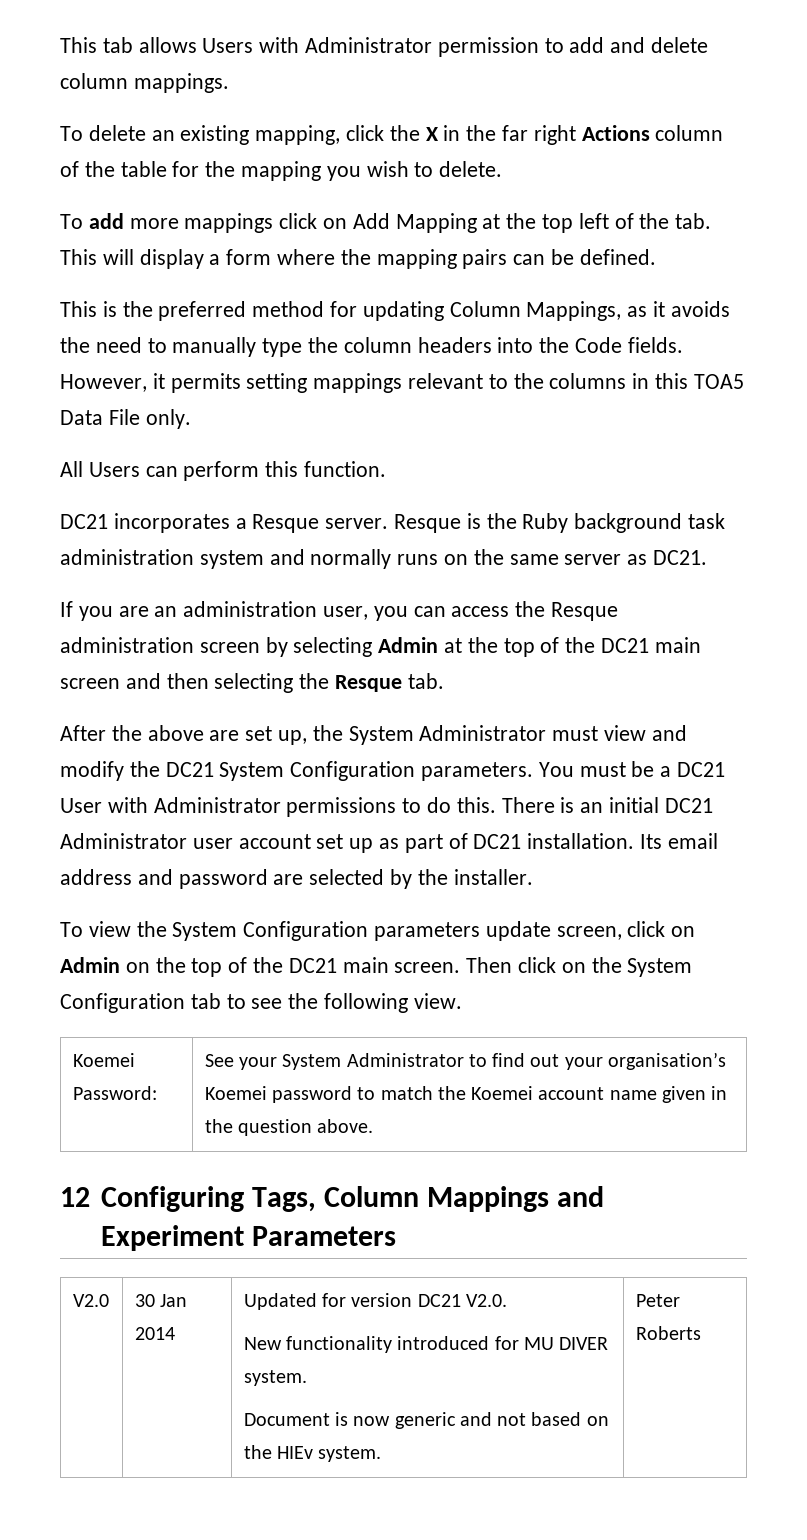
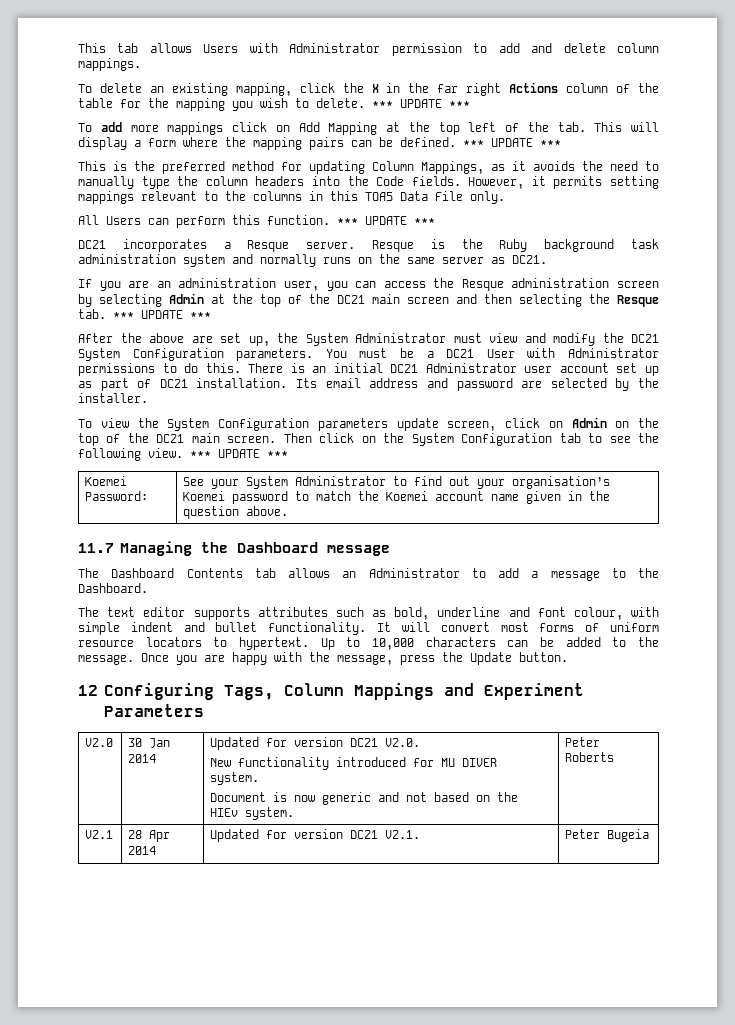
(503, 169) none -> [372,99,470,108] *** UPDATE ***
(656, 257) none -> [463,138,561,147] *** UPDATE ***
(387, 469) none -> [337,216,435,225] *** UPDATE ***
(444, 681) none -> [113,310,211,319] *** UPDATE ***
(462, 1001) none -> [190,449,288,458] *** UPDATE ***
(374, 1126) none -> [78,541,390,556] [78,568,659,581] [78,583,148,593] [78,607,660,620] [78,622,659,635] [78,637,659,650] [78,652,568,665] // 11.7 Managing the Dashboard message // The Dashboard Contents tab allows an Administrator to add a message to the Dashboard. // The text editor supports attributes such as bold, underline and font colour, with simple indent and bullet functionality. It will convert most forms of uniform resource locators to hypertext. Up to 10,000 characters can be added to the message. Once you are happy with the message, press the Update button.
(701, 1333) none -> [85,830,114,839] [128,830,171,842] [128,846,157,855] [210,829,421,842] [565,829,650,842] // V2.1 | 28 Apr 2014 | Updated for version DC21 V2.1. | Peter Bugeia

